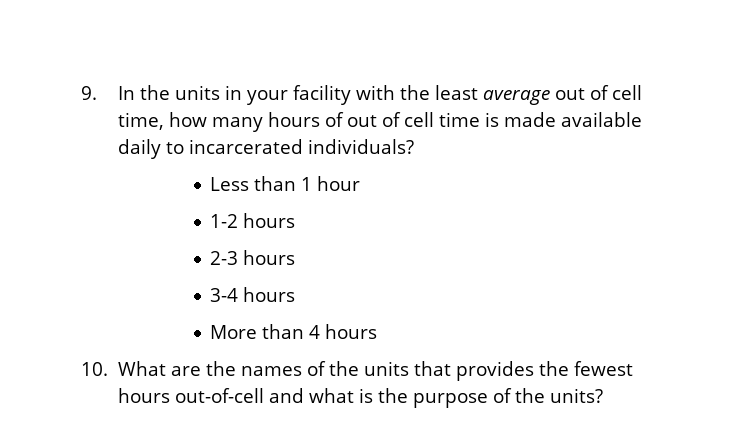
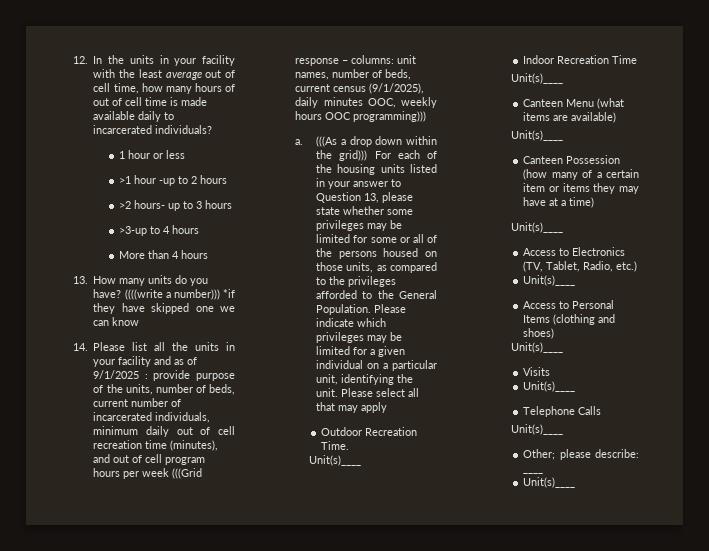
[81,86,98,100] 9. -> [72,56,88,64] 12.
[210,176,297,191] Less than -> (213, 129) none
[210,213,296,228] [210,250,296,265] [210,288,239,302] // 1-2 hours // 2-3 hours // 3-4 -> [153,150,185,159] [119,175,227,186] [119,200,232,211] [119,226,170,236] or less // >1 hour -up to 2 hours // >2 hours- up to 3 hours // >3-up to 4
[81,361,633,381] [117,388,603,408] 10. What are the names of the units that provides the fewest hours out-of-cell and what is the purpose of the units? -> [72,275,209,286] [93,289,235,300] [93,303,236,314] [93,317,140,326] [72,342,235,351] [93,356,198,367] [93,370,235,381] [93,384,236,395] [93,398,182,407] [93,412,211,423] [93,426,235,437] [93,440,219,451] [93,454,206,465] [93,468,203,479] [295,55,417,66] [295,69,412,80] [295,83,425,94] [295,97,437,108] [295,111,427,122] [295,136,437,147] [316,150,437,161] [316,164,437,175] [316,178,402,189] [316,192,414,203] [316,206,414,215] [316,220,403,231] [316,234,437,243] [316,248,437,259] [316,262,437,273] [316,276,397,287] [316,290,437,299] [316,304,407,315] [316,318,387,327] [316,332,403,343] [316,346,406,357] [316,360,437,371] [316,374,414,385] [316,388,420,397] [316,402,388,413] [321,427,417,436] [321,441,349,450] [308,455,361,466] [523,55,637,64] [510,73,563,84] [523,98,624,109] [523,112,616,123] [510,130,563,141] [523,155,620,164] [523,169,639,180] [523,183,639,194] [523,197,594,208] [510,222,563,233] [523,247,625,256] [523,261,637,272] [523,275,575,286] [523,300,614,309] [523,314,615,325] [523,328,554,339] [510,342,563,353] [523,367,550,376] [523,381,575,392] [523,406,601,417] [510,424,563,435] [523,449,639,460] [523,472,543,474] [523,477,575,488] 13. How many units do you have? ((((write a number))) *if they have skipped one we can know // 14. Please list all the units in your facility and as of 9/1/2025 : provide purpose of the units, number of beds, current number of incarcerated individuals, minimum daily out of cell recreation time (minutes), and out of cell program hours per week (((Grid response – columns: unit names, number of beds, current census (9/1/2025), daily minutes OOC, weekly hours OOC programming))) // a. (((As a drop down within the grid))) For each of the housing units listed in your answer to Question 13, please state whether some privileges may be limited for some or all of the persons housed on those units, as compared to the privileges afforded to the General Population. Please indicate which privileges may be limited for a given individual on a particular unit, identifying the unit. Please select all that may apply // Outdoor Recreation Time. // Unit(s)____ // Indoor Recreation Time // Unit(s)____ // Canteen Menu (what items are available) // Unit(s)____ // Canteen Possession (how many of a certain item or items they may have at a time) // Unit(s)____ // Access to Electronics (TV, Tablet, Radio, etc.) // Unit(s)____ // Access to Personal Items (clothing and shoes) // Unit(s)____ // Visits // Unit(s)____ // Telephone Calls // Unit(s)____ // Other; please describe: ____ // Unit(s)____

